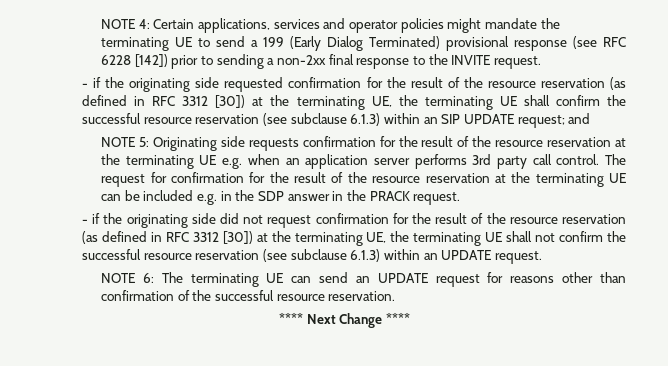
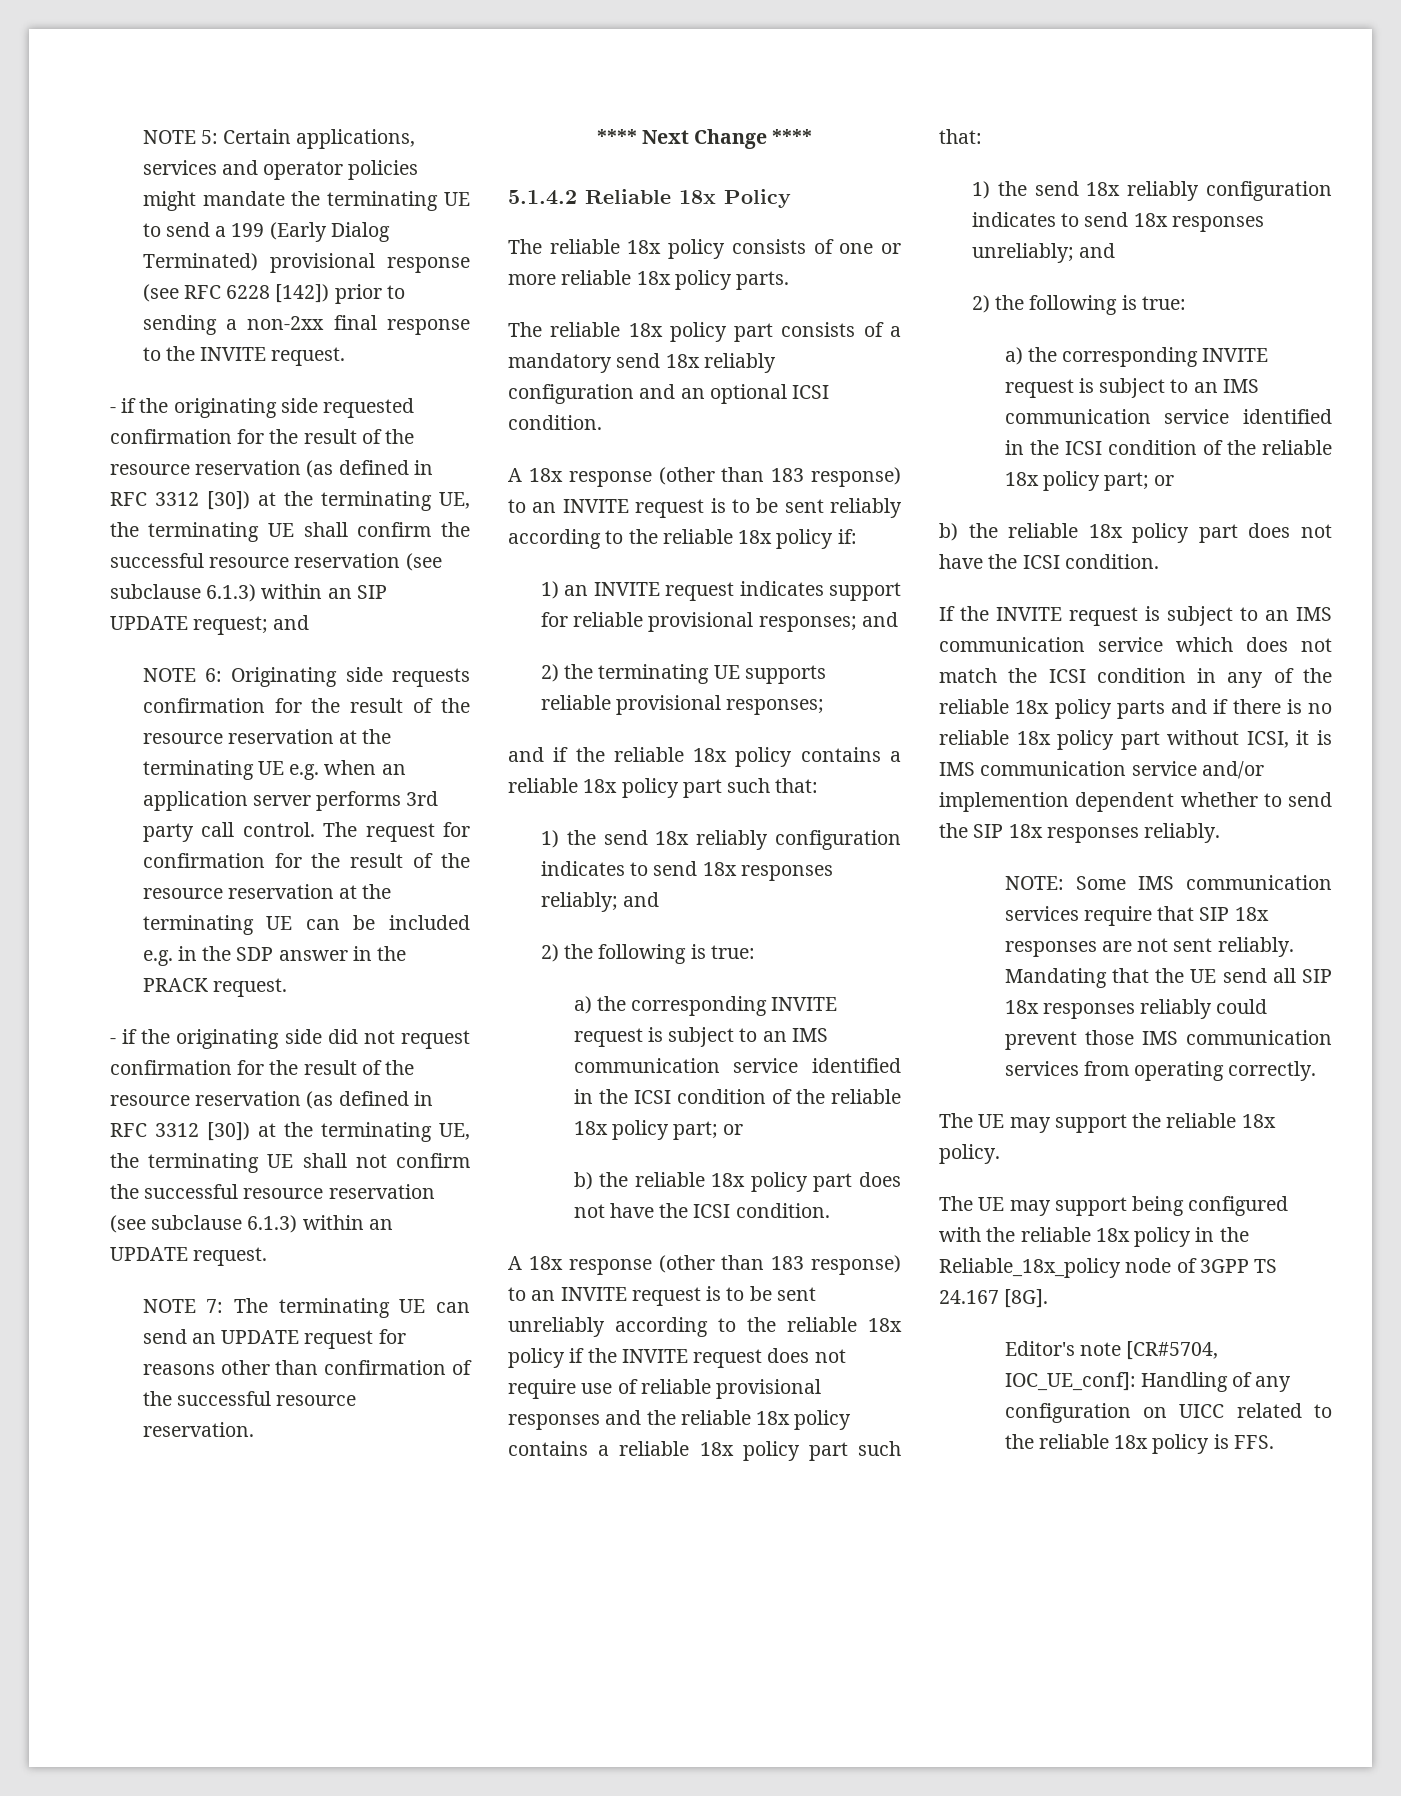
[101,19,150,29] NOTE 4: -> [142,130,218,144] NOTE 5:
[139,137,150,147] 5: -> [205,668,223,682] 6:
[142,273,154,283] 6: -> [206,1299,224,1313] 7:
(410, 318) none -> [508,189,791,208] [508,239,901,259] [508,270,790,290] [508,322,901,342] [508,353,776,373] [508,384,830,404] [508,415,602,430] [508,467,901,487] [508,498,902,518] [508,529,857,549] [540,581,901,601] [540,612,898,632] [540,664,826,684] [540,695,825,715] [508,747,901,767] [508,778,819,798] [540,830,901,850] [540,861,833,881] [540,892,660,912] [540,944,755,964] [573,996,838,1016] [573,1027,828,1047] [573,1058,901,1073] [573,1089,901,1104] [573,1120,744,1140] [573,1172,901,1192] [573,1203,830,1218] [508,1255,901,1275] [508,1286,816,1306] [508,1317,902,1337] [508,1348,846,1368] [508,1379,822,1399] [508,1410,852,1430] [508,1441,901,1461] [939,129,982,144] [971,181,1332,201] [971,212,1264,232] [971,243,1116,263] [971,295,1186,315] [1004,347,1269,367] [1004,378,1259,398] [1004,409,1332,424] [1004,440,1332,455] [1004,471,1175,491] [939,523,1332,543] [939,554,1159,569] [939,606,1332,626] [939,637,1332,652] [939,668,1332,688] [939,699,1332,719] [939,730,1332,750] [939,761,1264,779] [939,792,1332,812] [939,823,1221,843] [1004,875,1332,890] [1004,906,1269,926] [1004,937,1294,957] [1004,968,1332,988] [1004,999,1268,1019] [1004,1030,1332,1050] [1004,1061,1317,1081] [939,1113,1276,1133] [939,1144,1000,1164] [939,1196,1289,1216] [939,1227,1249,1247] [939,1258,1278,1278] [939,1289,1049,1308] [1004,1341,1219,1360] [1004,1372,1292,1392] [1004,1403,1332,1423] [1004,1434,1274,1454] // 5.1.4.2 Reliable 18x Policy // The reliable 18x policy consists of one or more reliable 18x policy parts. // The reliable 18x policy part consists of a mandatory send 18x reliably configuration and an optional ICSI condition. // A 18x response (other than 183 response) to an INVITE request is to be sent reliably according to the reliable 18x policy if: // 1) an INVITE request indicates support for reliable provisional responses; and // 2) the terminating UE supports reliable provisional responses; // and if the reliable 18x policy contains a reliable 18x policy part such that: // 1) the send 18x reliably configuration indicates to send 18x responses reliably; and // 2) the following is true: // a) the corresponding INVITE request is subject to an IMS communication service identified in the ICSI condition of the reliable 18x policy part; or // b) the reliable 18x policy part does not have the ICSI condition. // A 18x response (other than 183 response) to an INVITE request is to be sent unreliably according to the reliable 18x policy if the INVITE request does not require use of reliable provisional responses and the reliable 18x policy contains a reliable 18x policy part such that: // 1) the send 18x reliably configuration indicates to send 18x responses unreliably; and // 2) the following is true: // a) the corresponding INVITE request is subject to an IMS communication service identified in the ICSI condition of the reliable 18x policy part; or // b) the reliable 18x policy part does not have the ICSI condition. // If the INVITE request is subject to an IMS communication service which does not match the ICSI condition in any of the reliable 18x policy parts and if there is no reliable 18x policy part without ICSI, it is IMS communication service and/or implemention dependent whether to send the SIP 18x responses reliably. // NOTE: Some IMS communication services require that SIP 18x responses are not sent reliably. Mandating that the UE send all SIP 18x responses reliably could prevent those IMS communication services from operating correctly. // The UE may support the reliable 18x policy. // The UE may support being configured with the reliable 18x policy in the Reliable_18x_policy node of 3GPP TS 24.167 [8G]. // Editor's note [CR#5704, IOC_UE_conf]: Handling of any configuration on UICC related to the reliable 18x policy is FFS.

